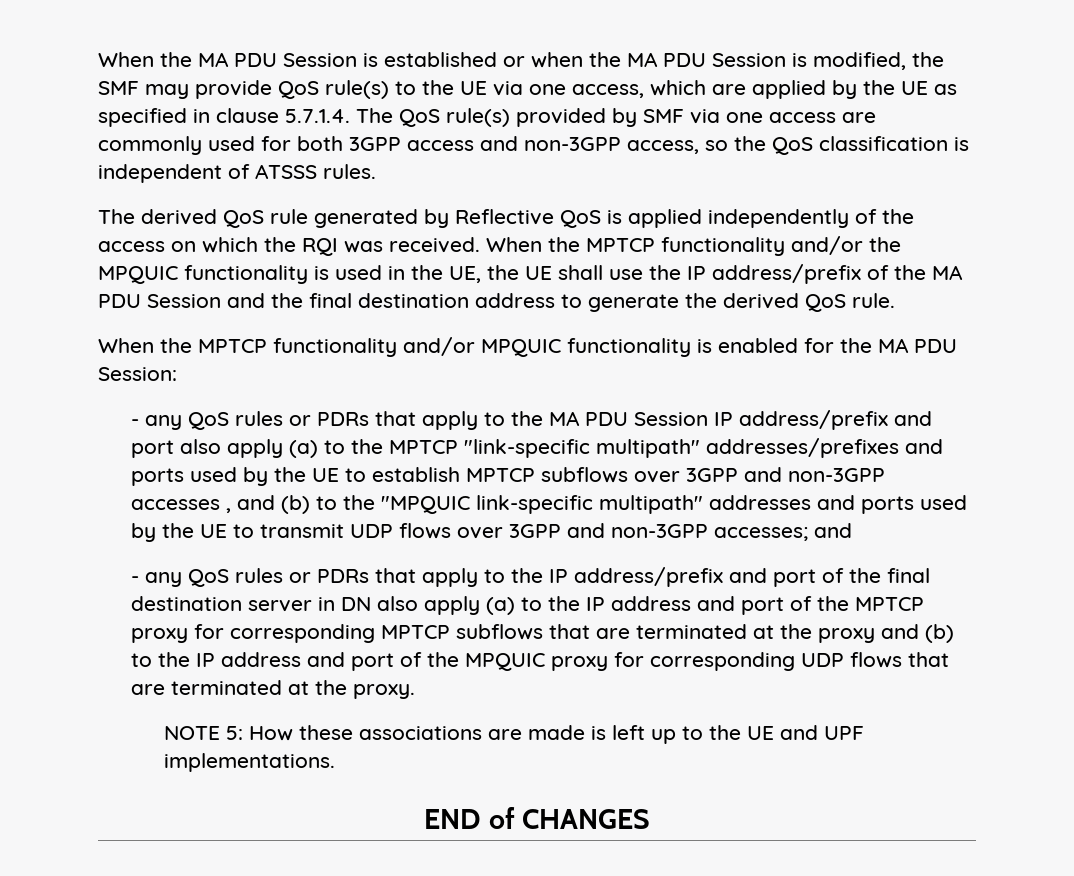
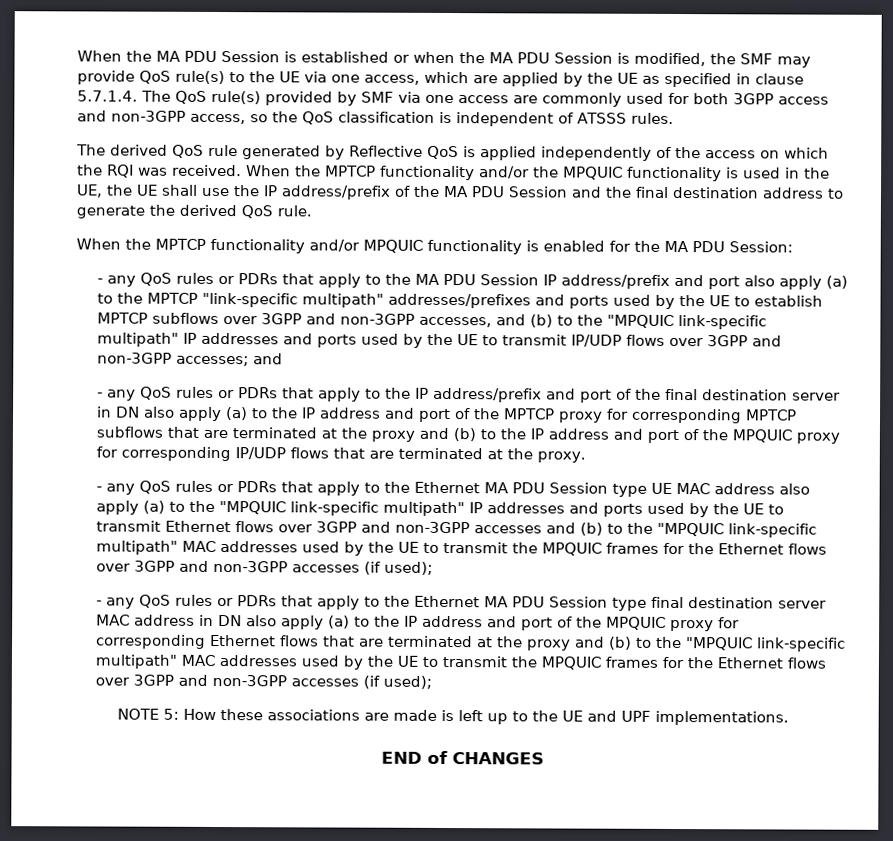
[131,495,968,514] [131,523,394,542] accesses , and (b) to the "MPQUIC link-specific multipath" addresses and ports used by the UE to transmit UDP -> [419,314,768,330] [97,332,623,348] accesses, and (b) to the "MPQUIC link-specific multipath" IP addresses and ports used by the UE to transmit IP/UDP
[801,653,845,667] UDP -> [235,447,287,460] IP/UDP
(416, 691) none -> [96,480,811,497] [96,500,785,518] [96,520,818,538] [96,540,828,556] [96,560,434,575] [96,594,828,611] [96,614,741,632] [96,634,847,652] [95,654,827,670] [95,674,433,689] // - any QoS rules or PDRs that apply to the Ethernet MA PDU Session type UE MAC address also apply (a) to the "MPQUIC link-specific multipath" IP addresses and ports used by the UE to transmit Ethernet flows over 3GPP and non-3GPP accesses and (b) to the "MPQUIC link-specific multipath" MAC addresses used by the UE to transmit the MPQUIC frames for the Ethernet flows over 3GPP and non-3GPP accesses (if used); // - any QoS rules or PDRs that apply to the Ethernet MA PDU Session type final destination server MAC address in DN also apply (a) to the IP address and port of the MPQUIC proxy for corresponding Ethernet flows that are terminated at the proxy and (b) to the "MPQUIC link-specific multipath" MAC addresses used by the UE to transmit the MPQUIC frames for the Ethernet flows over 3GPP and non-3GPP accesses (if used);

